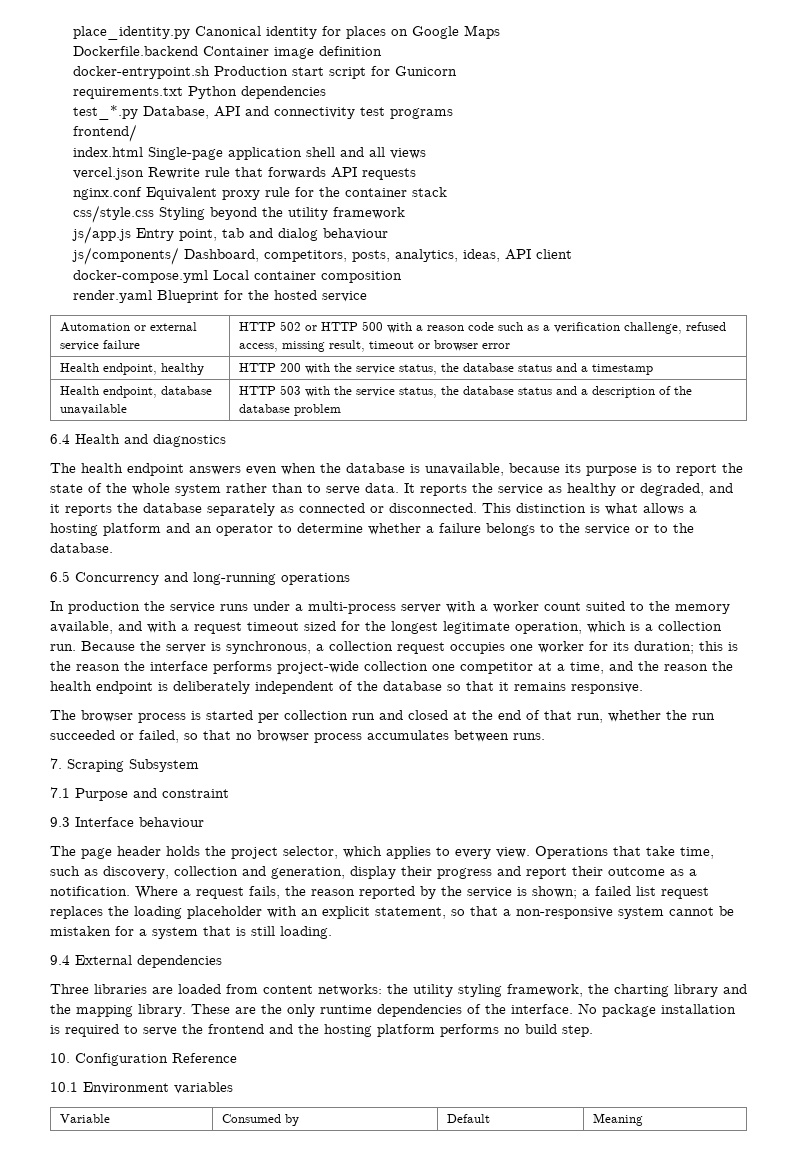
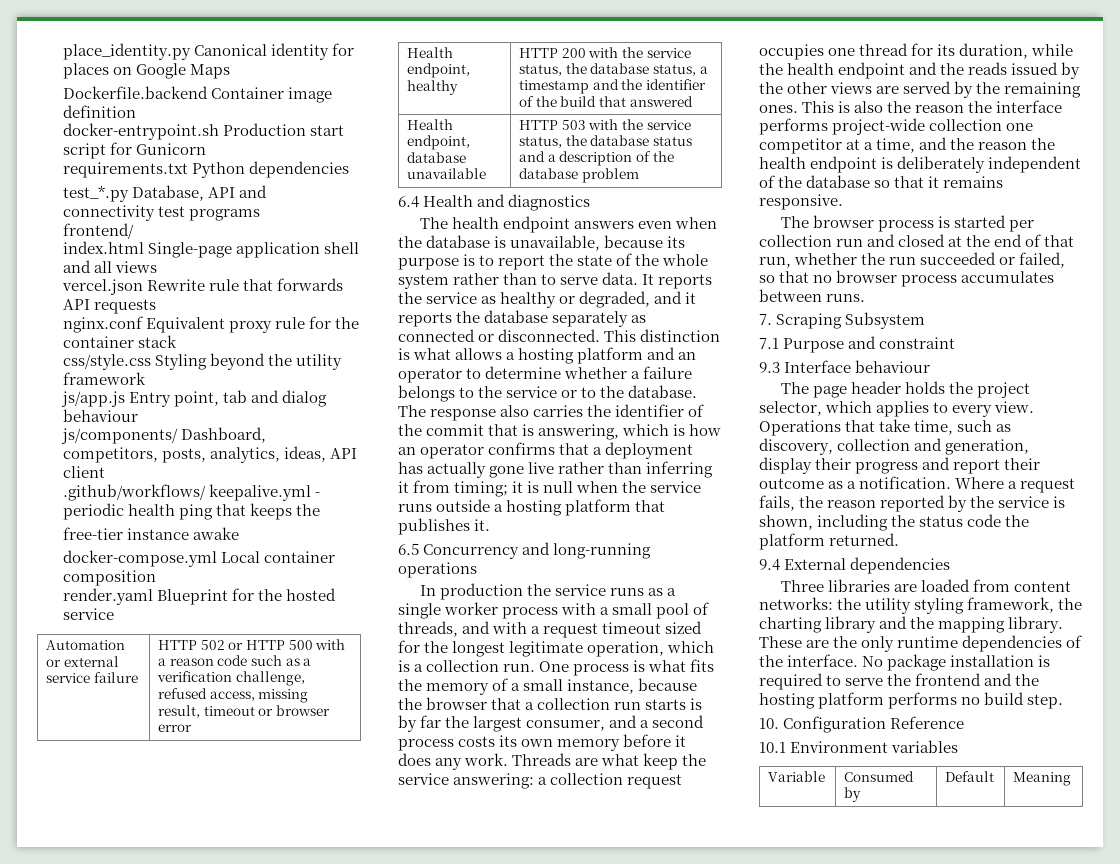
(572, 254) none -> [63,484,321,501] [63,503,321,520] [63,527,240,540] // .github/workflows/ keepalive.yml - periodic health ping that keeps the // free-tier instance awake
[517,363,577,372] status and -> [653,64,697,76] status,
(653, 369) none -> [592,79,707,90] [519,96,693,107] and the identifier of the build that answered
(113, 548) none -> [398,404,705,421] [398,424,722,440] [398,442,694,459] [398,461,714,478] [398,480,702,497] [398,499,666,516] [398,518,491,535] The response also carries the identifier of the commit that is answering, which is how an operator confirms that a deployment has actually gone live rather than inferring it from timing; it is null when the service runs outside a hosting platform that publishes it.
[253,601,730,614] [50,621,113,634] under a multi-process server with a worker count suited to the memory available, -> [648,588,677,596] [398,602,710,619] [398,621,458,637] as a single worker process with a small pool of threads,
[81,641,311,654] Because the server is synchronous, -> [539,659,715,676] [398,678,698,695] [398,697,703,710] [398,715,705,732] [398,734,687,751] [398,753,707,770] [398,773,535,789] One process is what fits the memory of a small instance, because the browser that a collection run starts is by far the largest consumer, and a second process costs its own memory before it does any work. Threads are what keep the service answering:
[538,641,584,653] worker -> [859,43,909,56] thread
[634,641,738,654] duration; this is -> [959,43,1074,59] [759,62,1081,79] [759,81,1082,98] [759,101,884,113] duration, while the health endpoint and the reads issued by the other views are served by the remaining ones. This is also
[532,886,709,899] [50,906,734,919] [50,926,332,939] shown; a failed list request replaces the loading placeholder with an explicit statement, so that a non-responsive system cannot be mistaken for a system that is still loading. -> [759,514,1030,531] [759,533,900,550] shown, including the status code the platform returned.

